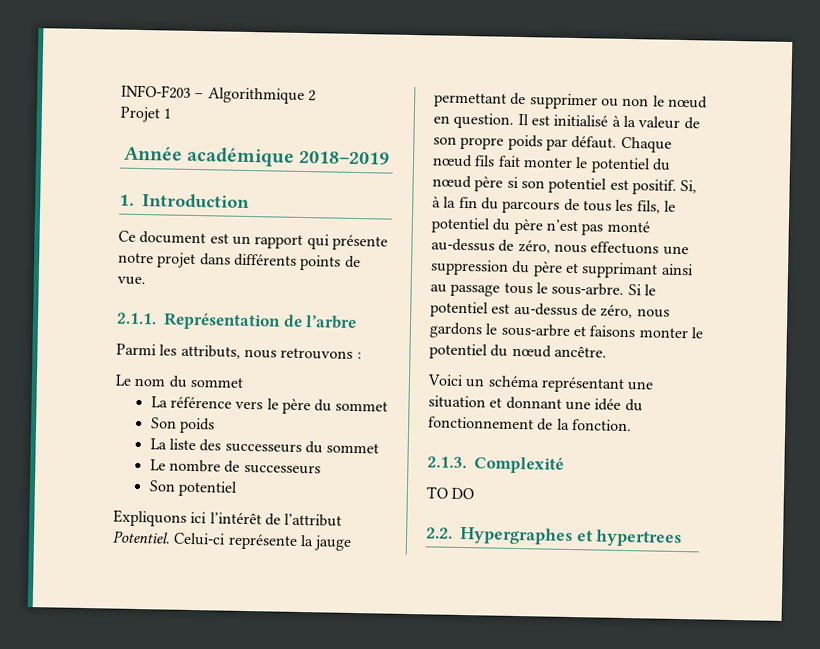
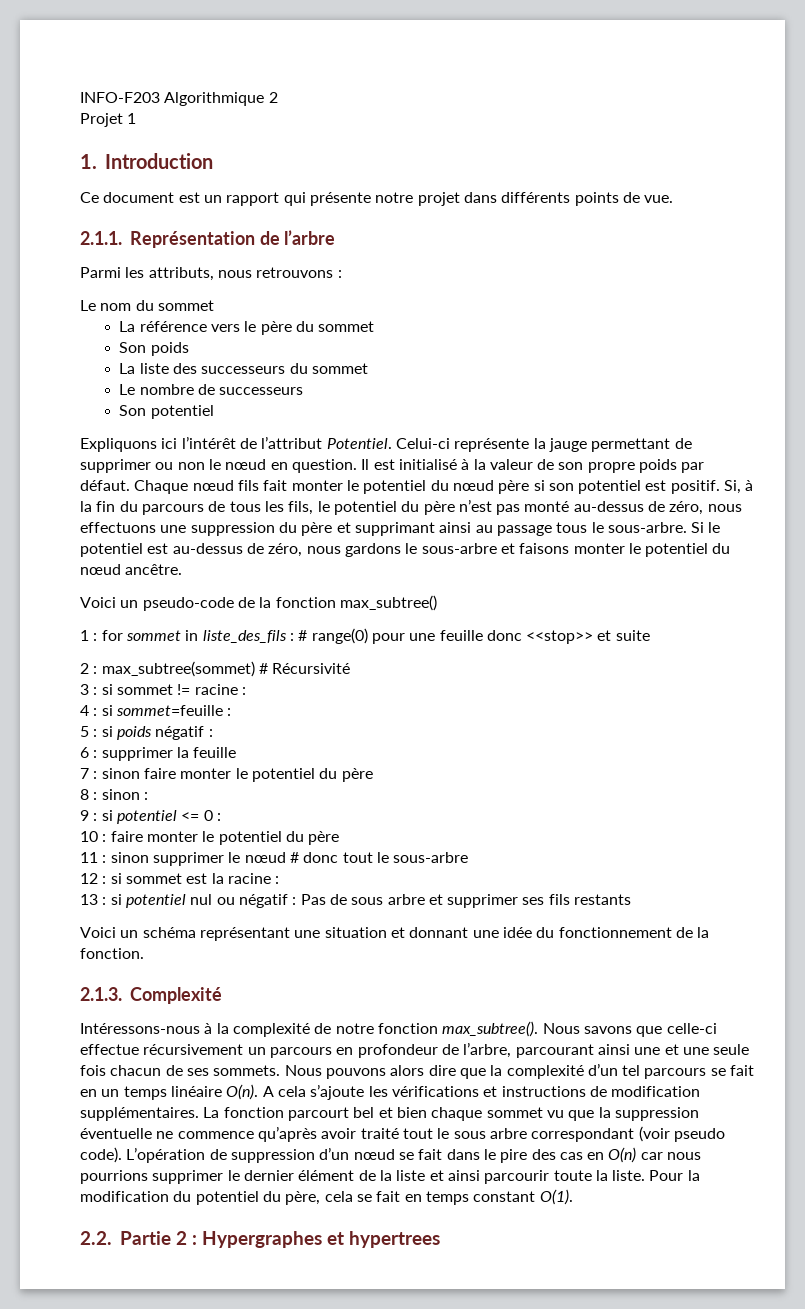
[194,92,205,99] – -> (160, 97) none
[123,145,391,167] // Année académique 2018–2019 -> (137, 118) none
(607, 351) none -> [80,595,437,611] [80,628,650,644] [80,661,351,677] [80,684,246,695] [80,705,232,716] [80,726,213,740] [80,747,237,761] [80,768,373,782] [80,789,148,800] [80,810,221,824] [80,831,340,845] [80,852,469,866] [80,873,280,884] [80,894,632,908] // Voici un pseudo-code de la fonction max_subtree() // 1 : for sommet in liste_des_fils : # range(0) pour une feuille donc <<stop>> et suite // 2 : max_subtree(sommet) # Récursivité // 3 : si sommet != racine : // 4 : si sommet=feuille : // 5 : si poids négatif : // 6 : supprimer la feuille // 7 : sinon faire monter le potentiel du père // 8 : sinon : // 9 : si potentiel <= 0 : // 10 : faire monter le potentiel du père // 11 : sinon supprimer le nœud # donc tout le sous-arbre // 12 : si sommet est la racine : // 13 : si potentiel nul ou négatif : Pas de sous arbre et supprimer ses fils restants
[426,486,475,500] [426,527,453,539] TO DO // 2.2. -> [80,1021,717,1037] [80,1042,750,1058] [80,1063,755,1079] [80,1084,701,1100] [80,1107,699,1121] [80,1126,725,1142] [80,1147,702,1163] [80,1170,700,1184] [80,1189,573,1205] [80,1231,197,1245] Intéressons-nous à la complexité de notre fonction max_subtree(). Nous savons que celle-ci effectue récursivement un parcours en profondeur de l’arbre, parcourant ainsi une et une seule fois chacun de ses sommets. Nous pouvons alors dire que la complexité d’un tel parcours se fait en un temps linéaire O(n). A cela s’ajoute les vérifications et instructions de modification supplémentaires. La fonction parcourt bel et bien chaque sommet vu que la suppression éventuelle ne commence qu’après avoir traité tout le sous arbre correspondant (voir pseudo code). L’opération de suppression d’un nœud se fait dans le pire des cas en O(n) car nous pourrions supprimer le dernier élément de la liste et ainsi parcourir toute la liste. Pour la modification du potentiel du père, cela se fait en temps constant O(1). // 2.2. Partie 2 :

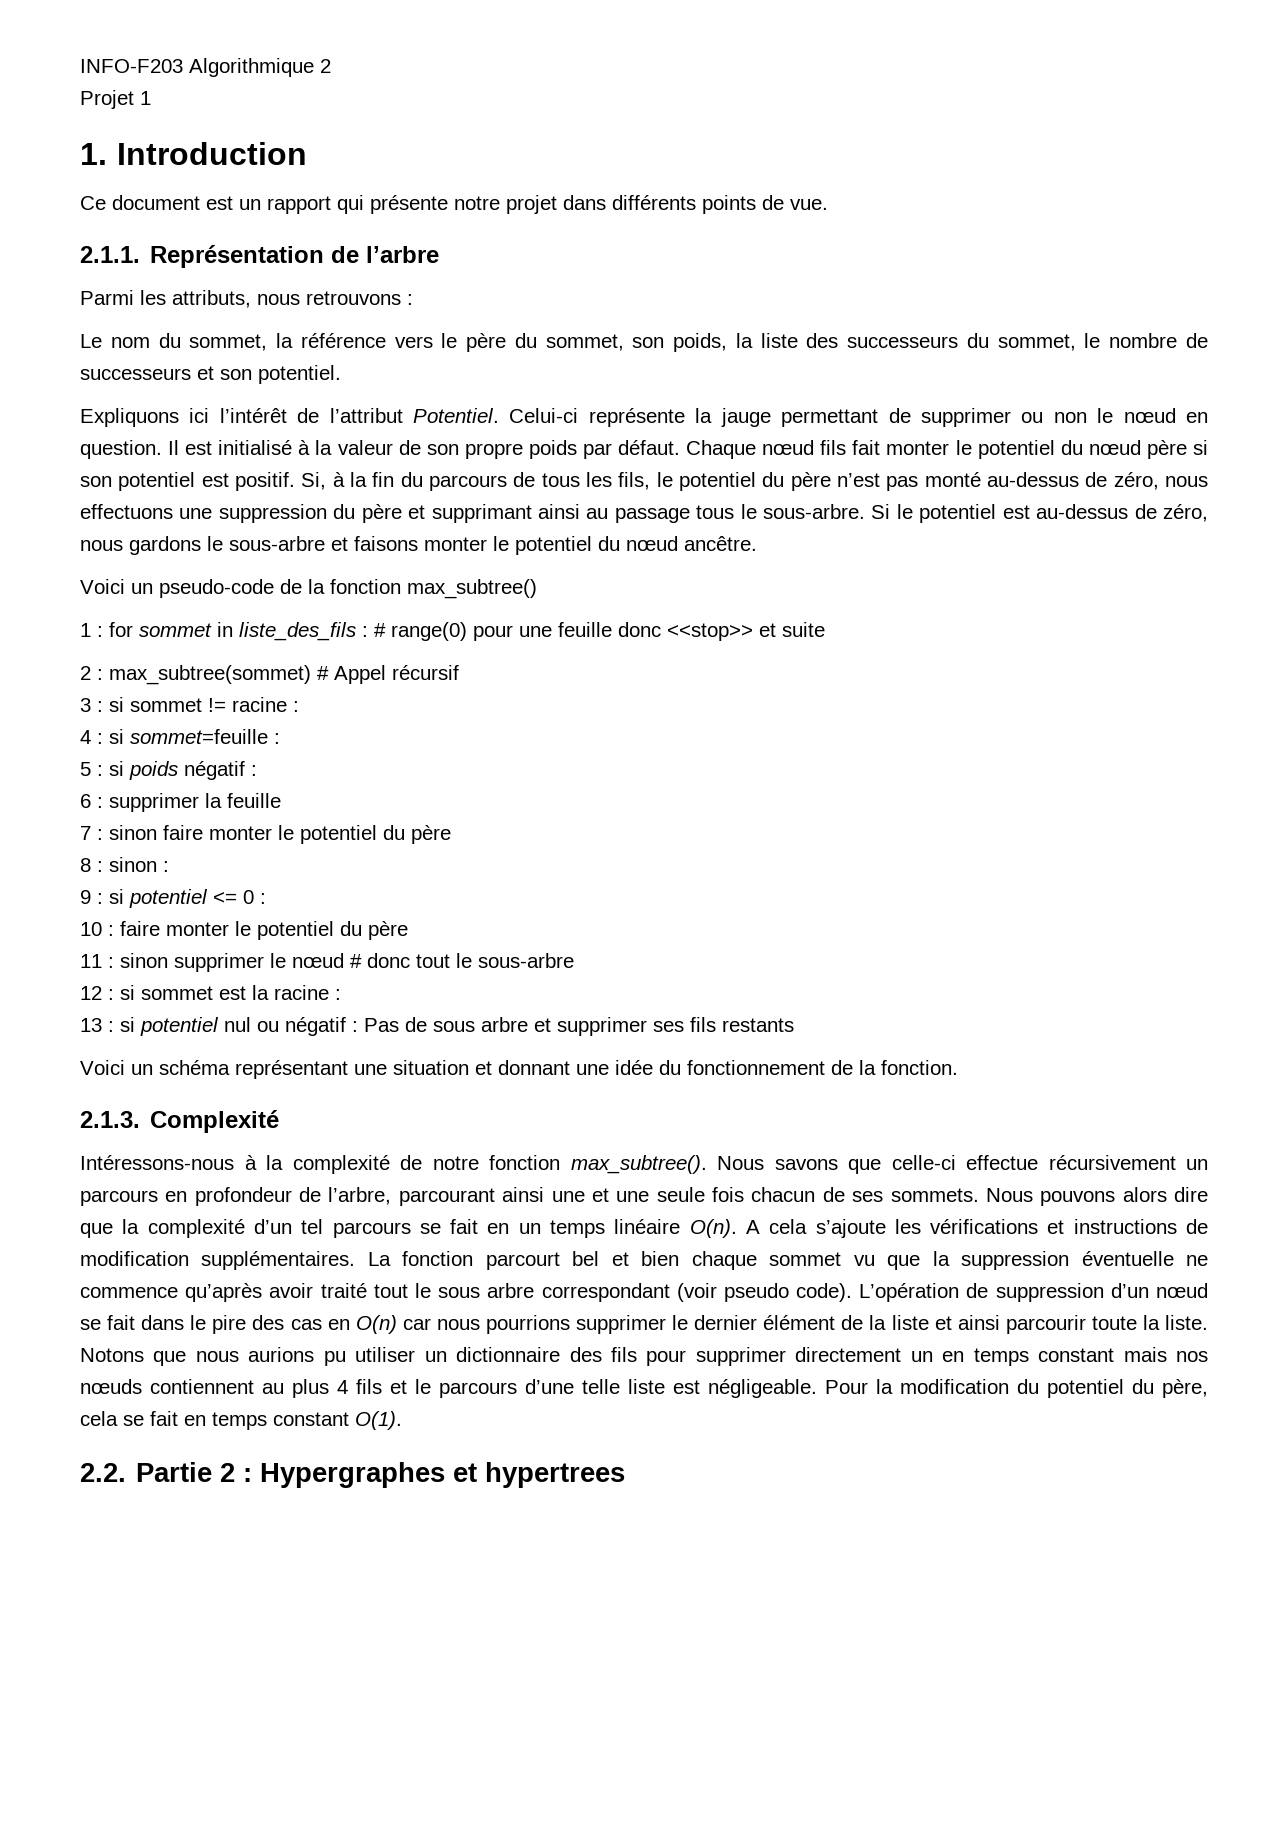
[157,300,214,311] [119,321,136,332] sommet // La -> [189,333,294,351] sommet, la
[318,321,375,332] [119,342,189,356] [119,363,136,374] sommet // Son poids // La -> [545,333,753,352] sommet, son poids, la
[311,363,368,374] [119,384,136,395] sommet // Le -> [997,333,1101,351] sommet, le
[119,405,214,419] // Son potentiel -> [197,365,341,384] et son potentiel.
[272,663,351,674] Récursivité -> [334,665,459,684] Appel récursif
(646, 1175) none -> [80,1347,1208,1366] [80,1379,817,1398] Notons que nous aurions pu utiliser un dictionnaire des fils pour supprimer directement un en temps constant mais nos nœuds contiennent au plus 4 fils et le parcours d’une telle liste est négligeable.

